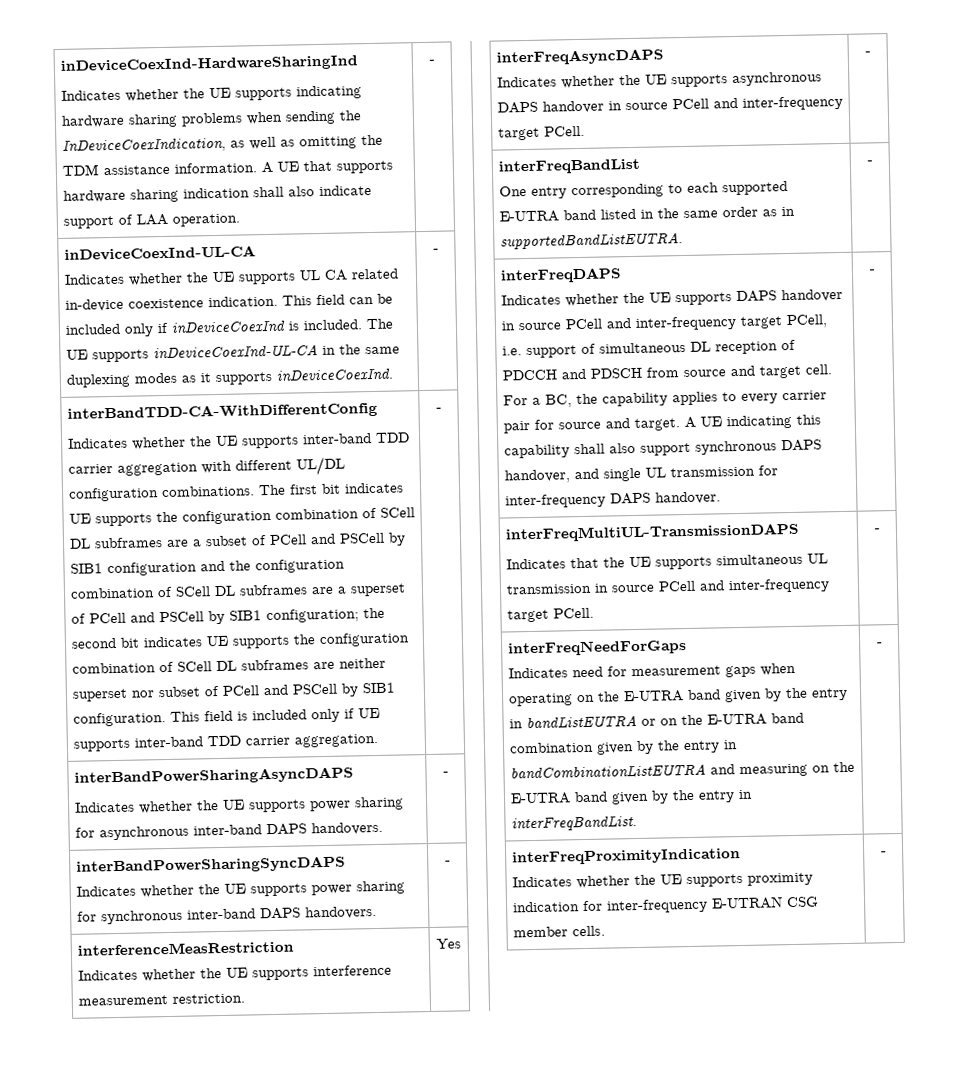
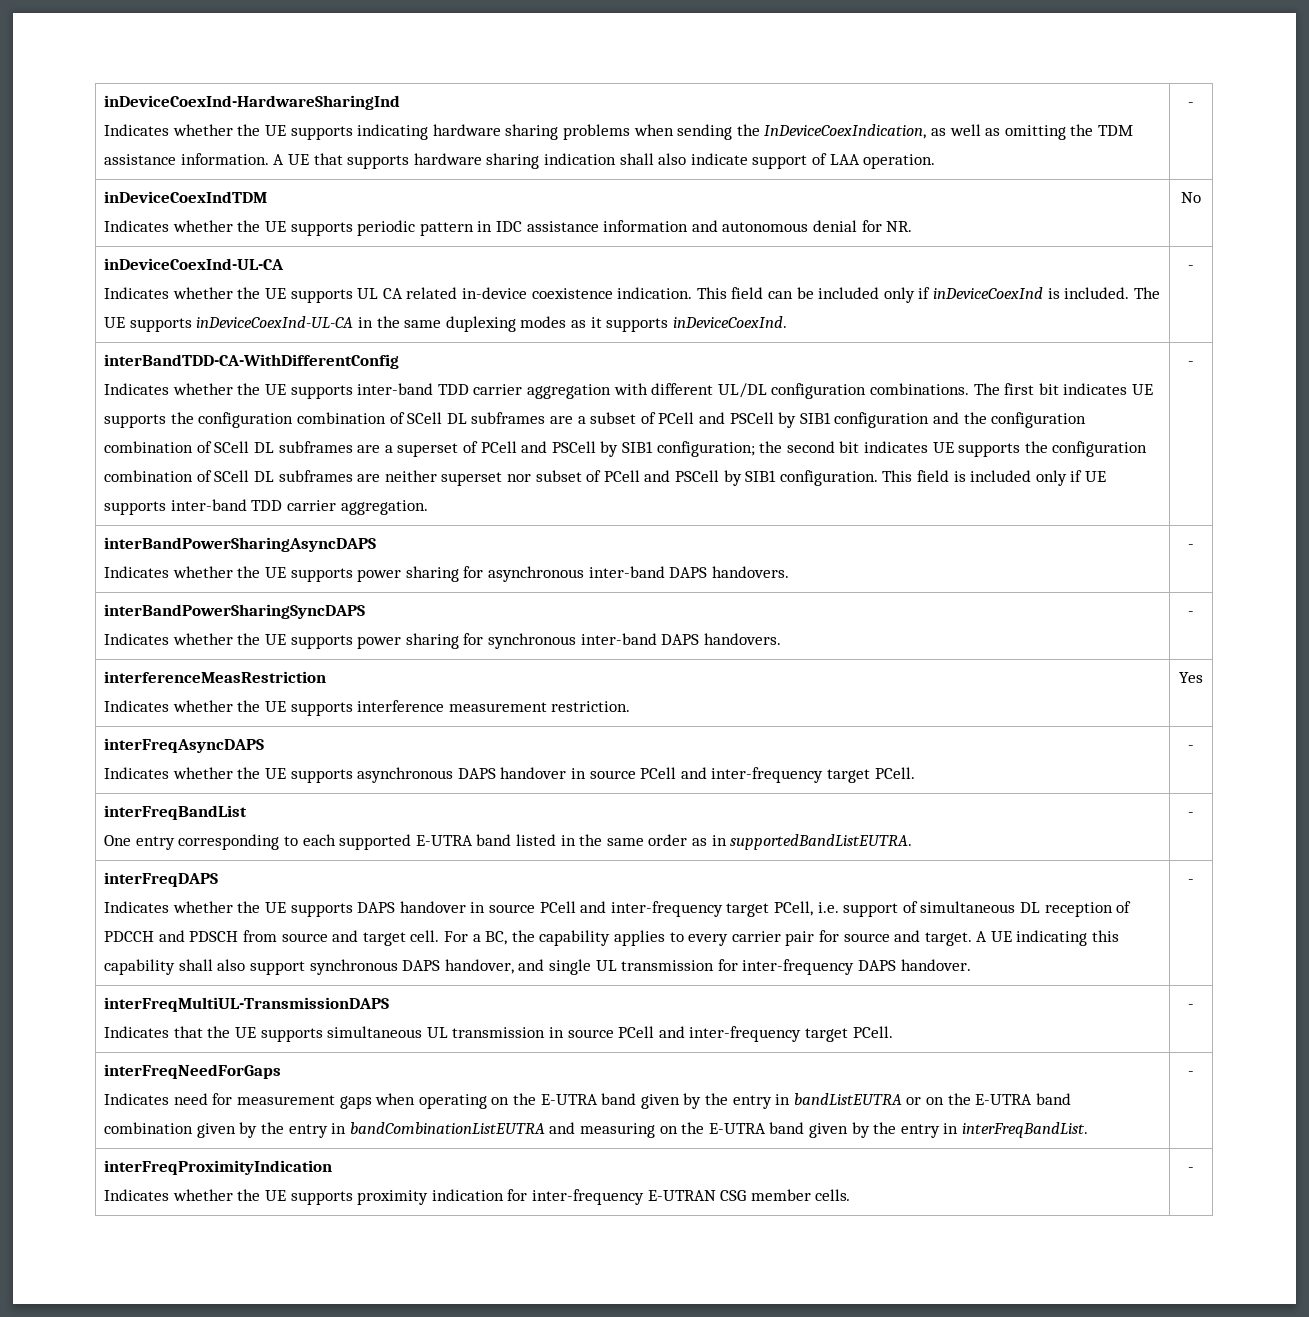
(435, 61) none -> [104,191,268,203] [104,220,913,236] [1181,192,1201,203] // inDeviceCoexIndTDM // Indicates whether the UE supports periodic pattern in IDC assistance information and autonomous denial for NR. | No

